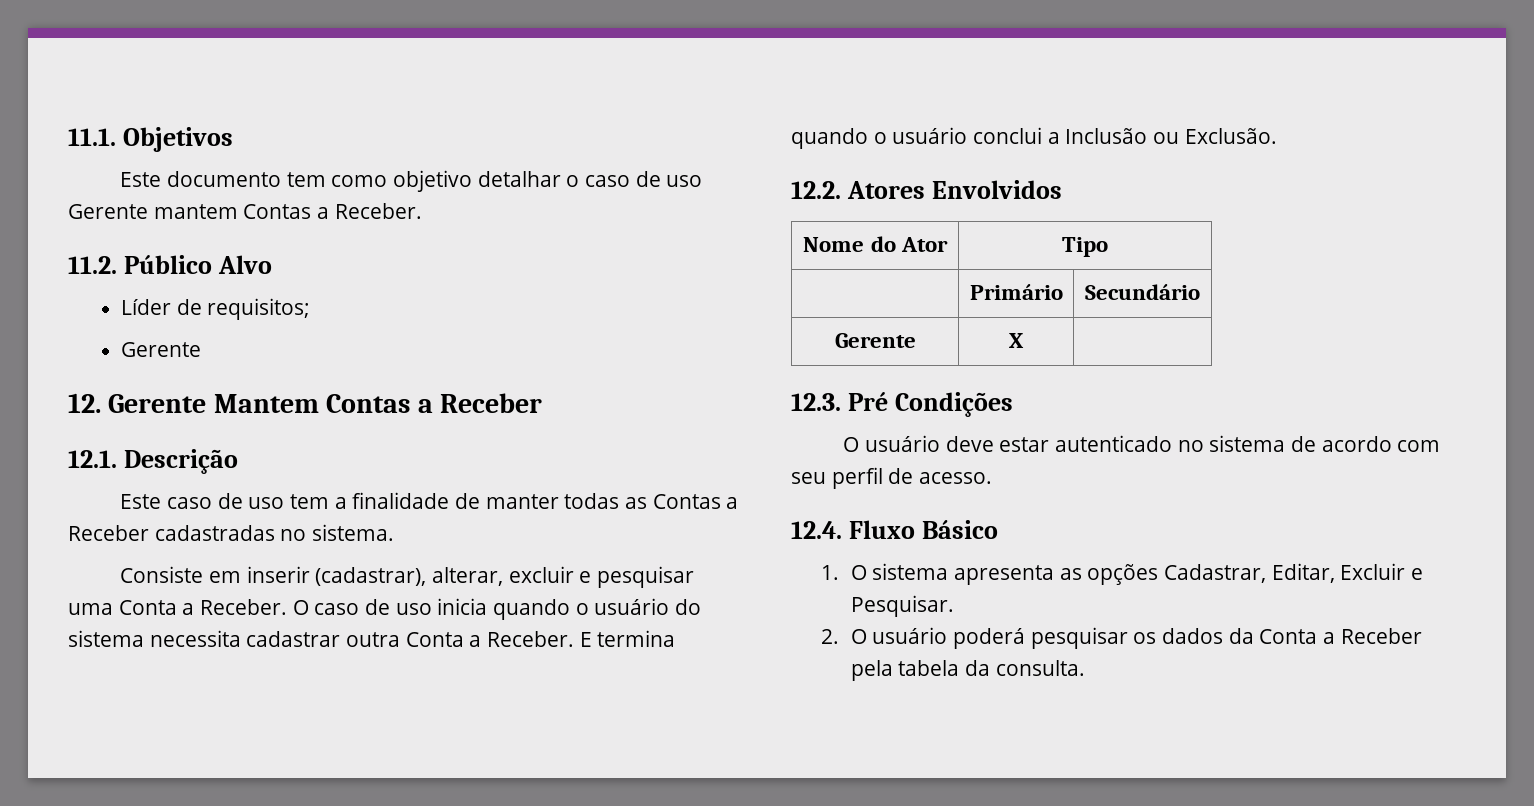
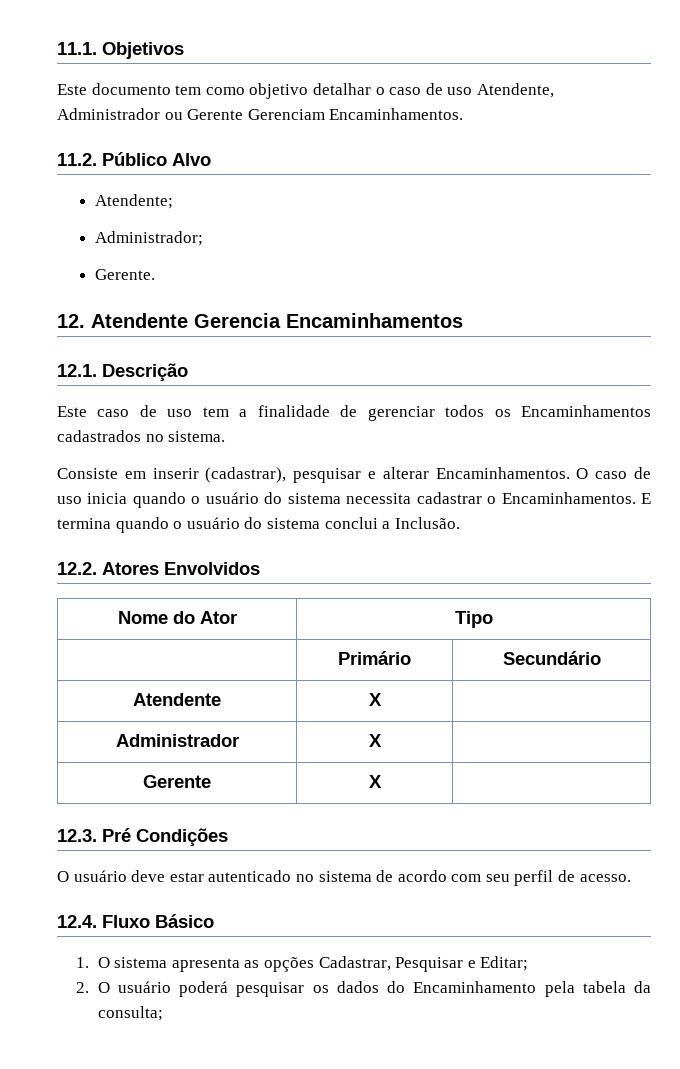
[68,203,422,219] [68,255,272,274] [120,298,311,320] [120,342,201,357] [68,393,543,413] Gerente mantem Contas a Receber. // 11.2. Público Alvo // Líder de requisitos; // Gerente // 12. Gerente Mantem Contas a Receber -> [476,83,554,98] [57,108,464,120] [57,152,211,166] [94,194,173,209] [94,231,203,246] [94,269,155,280] [57,313,463,328] Atendente, Administrador ou Gerente Gerenciam Encaminhamentos. // 11.2. Público Alvo // Atendente; // Administrador; // Gerente. // 12. Atendente Gerencia Encaminhamentos
[485,493,739,509] [68,525,275,541] manter todas as Contas a Receber cadastradas -> [367,405,651,421] [57,430,141,442] gerenciar todos os Encaminhamentos cadastrados
[431,566,694,588] [68,599,288,615] alterar, excluir e pesquisar uma Conta a Receber. -> [293,467,570,483] pesquisar e alterar Encaminhamentos.
[346,631,575,647] outra Conta a Receber. -> [487,492,636,504] o Encaminhamentos.
[973,127,1277,144] conclui a Inclusão ou Exclusão. -> [244,517,460,529] do sistema conclui a Inclusão.
(1200, 292) none -> [133,693,221,706] [368,693,382,706] [115,734,239,747] [368,734,382,747] // Atendente | X | // Administrador | X |
[1271,563,1424,583] [850,595,954,617] Editar, Excluir e Pesquisar. -> [395,956,529,972] Pesquisar e Editar;
[1228,628,1422,644] da Conta a Receber -> [387,981,537,993] do Encaminhamento
[995,660,1085,676] consulta. -> [97,1006,163,1021] consulta;

